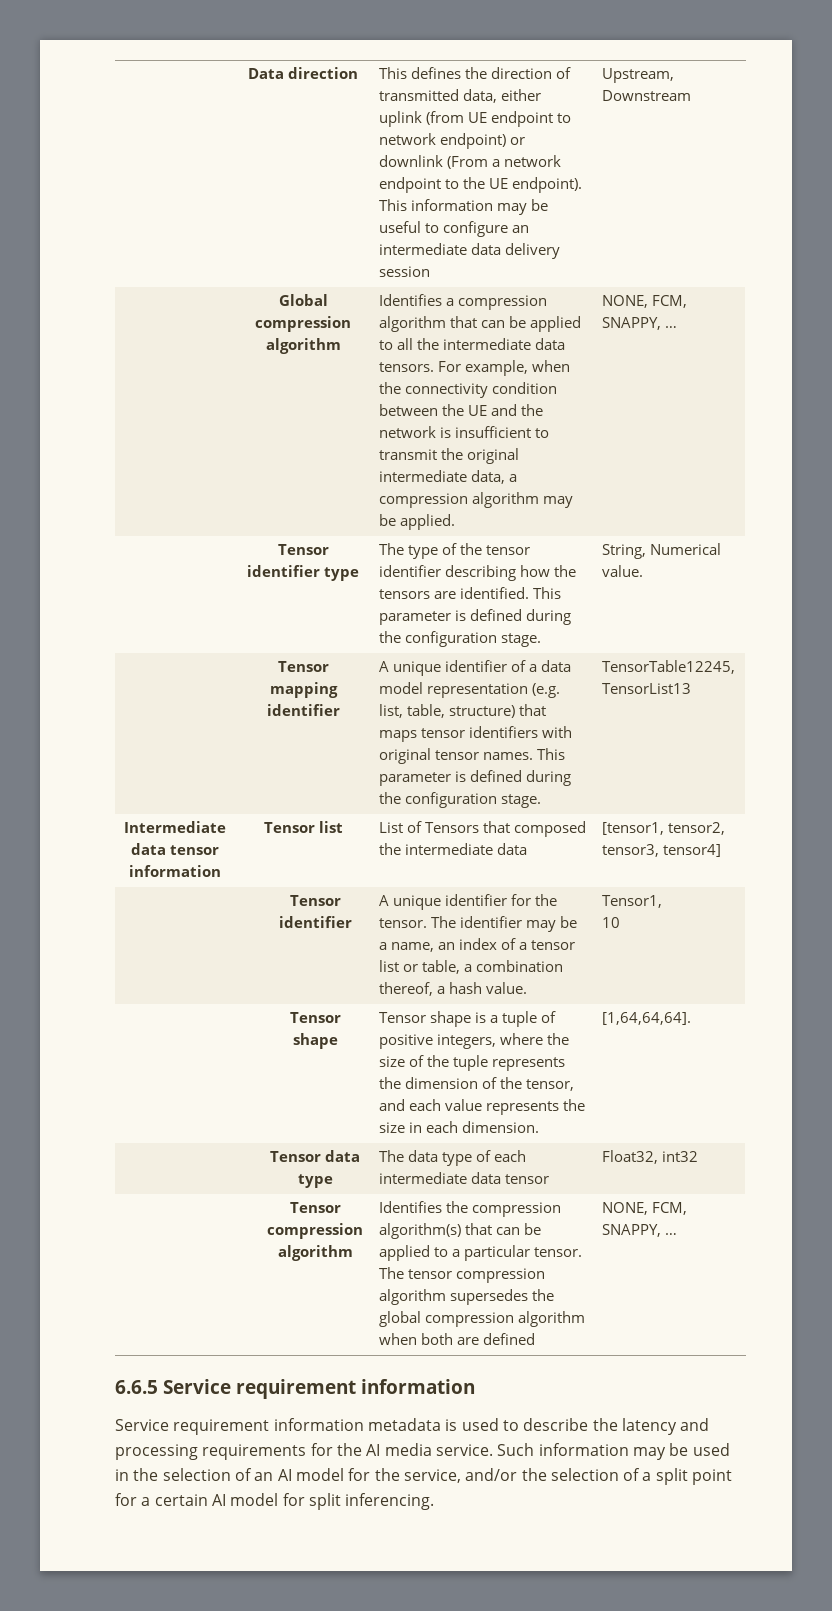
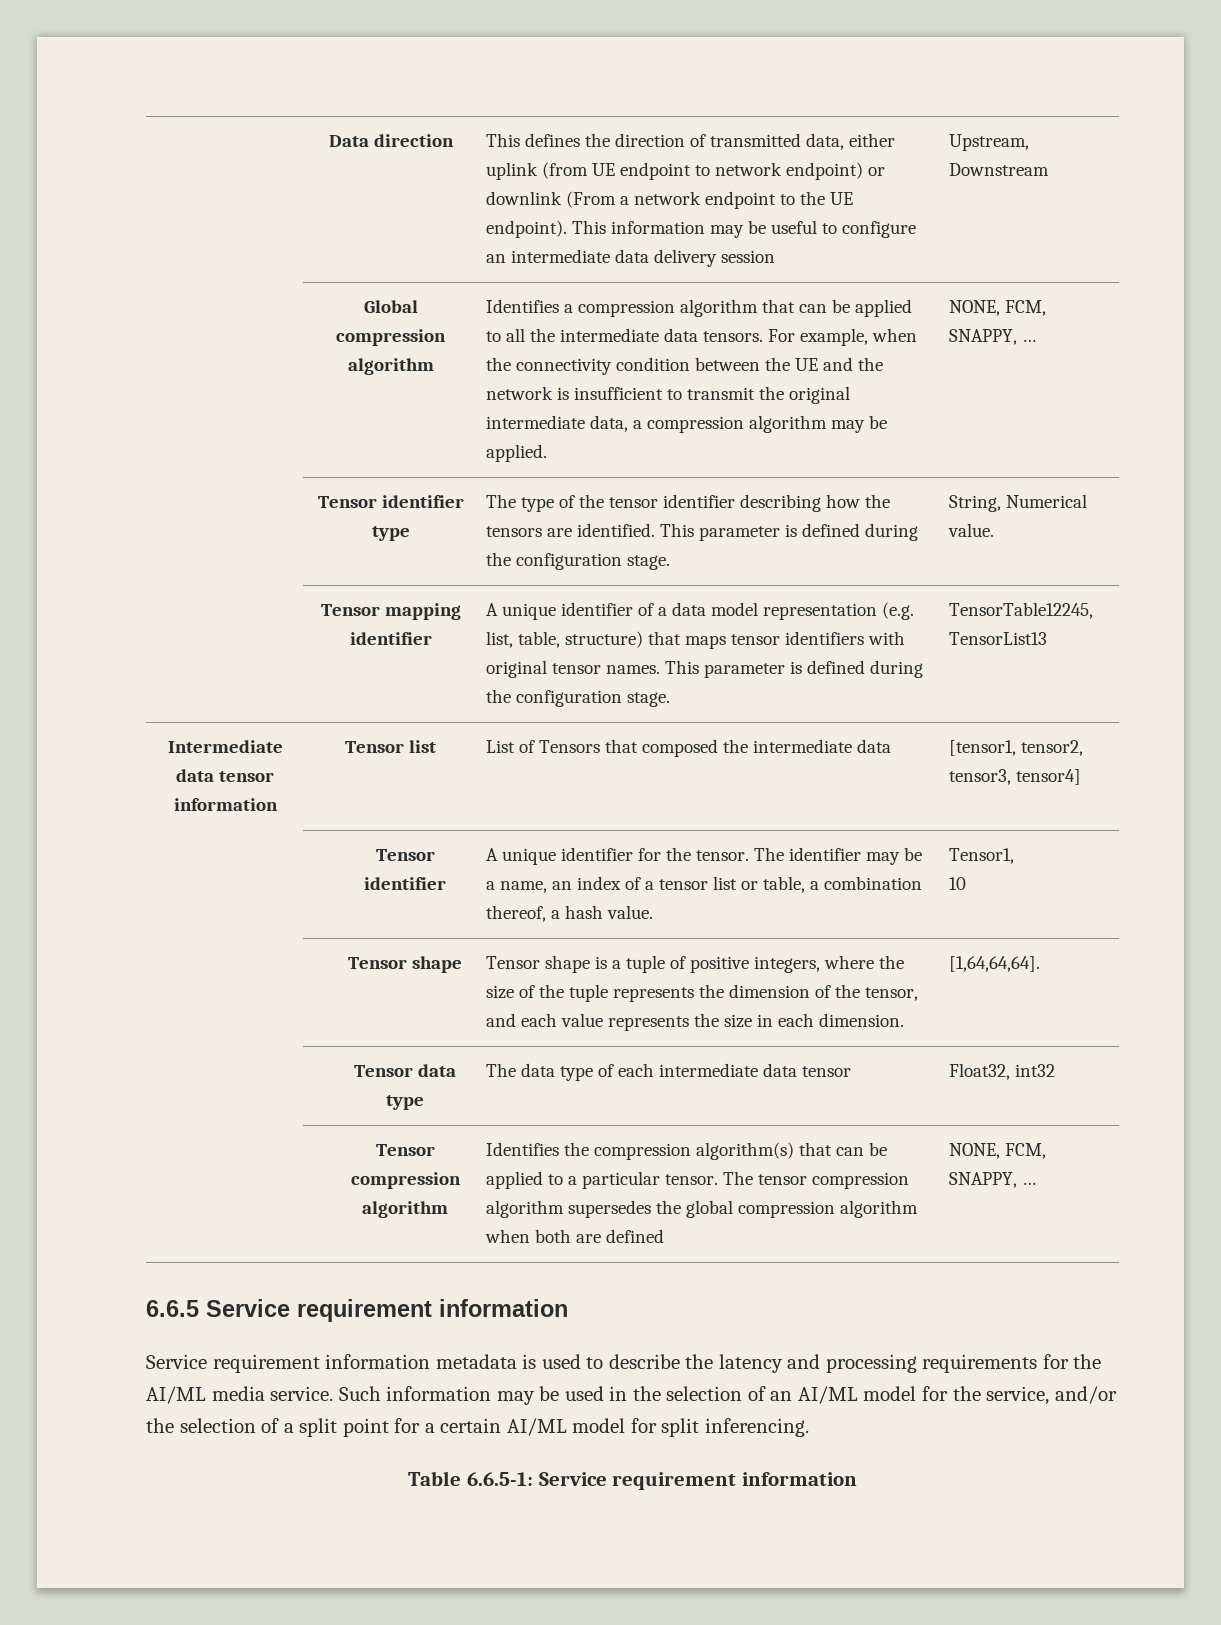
[366,1444,381,1456] AI -> [146,1386,206,1404] AI/ML
[277,1469,292,1481] AI -> [797,1386,858,1404] AI/ML
[211,1494,226,1506] AI -> [506,1418,567,1436] AI/ML
(435, 1501) none -> [408,1471,857,1490] // Table 6.6.5-1: Service requirement information

